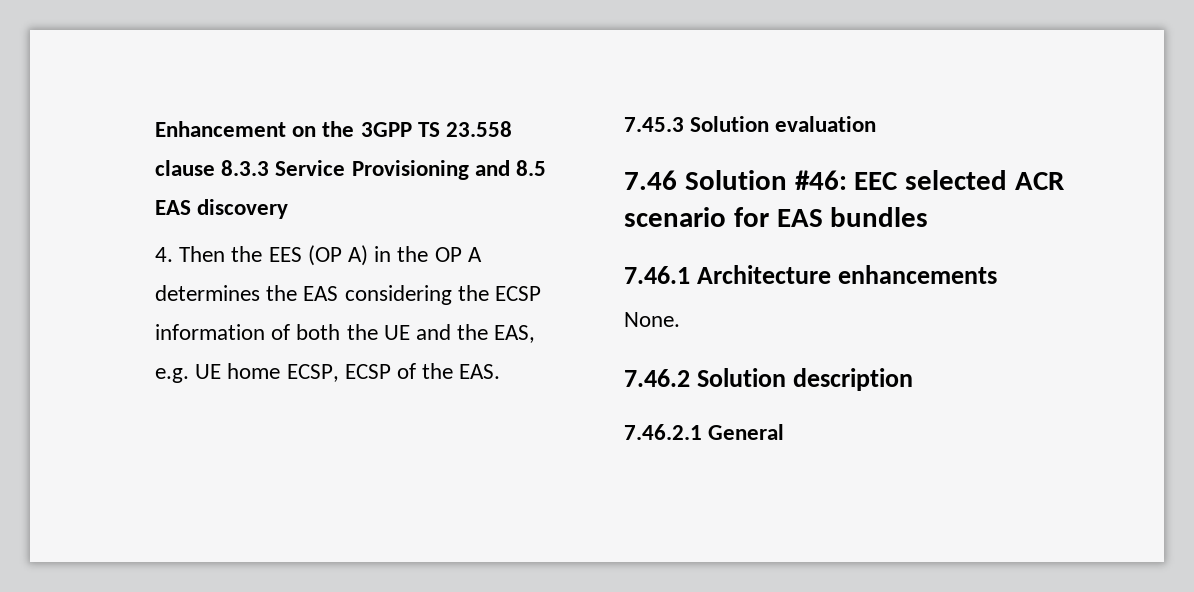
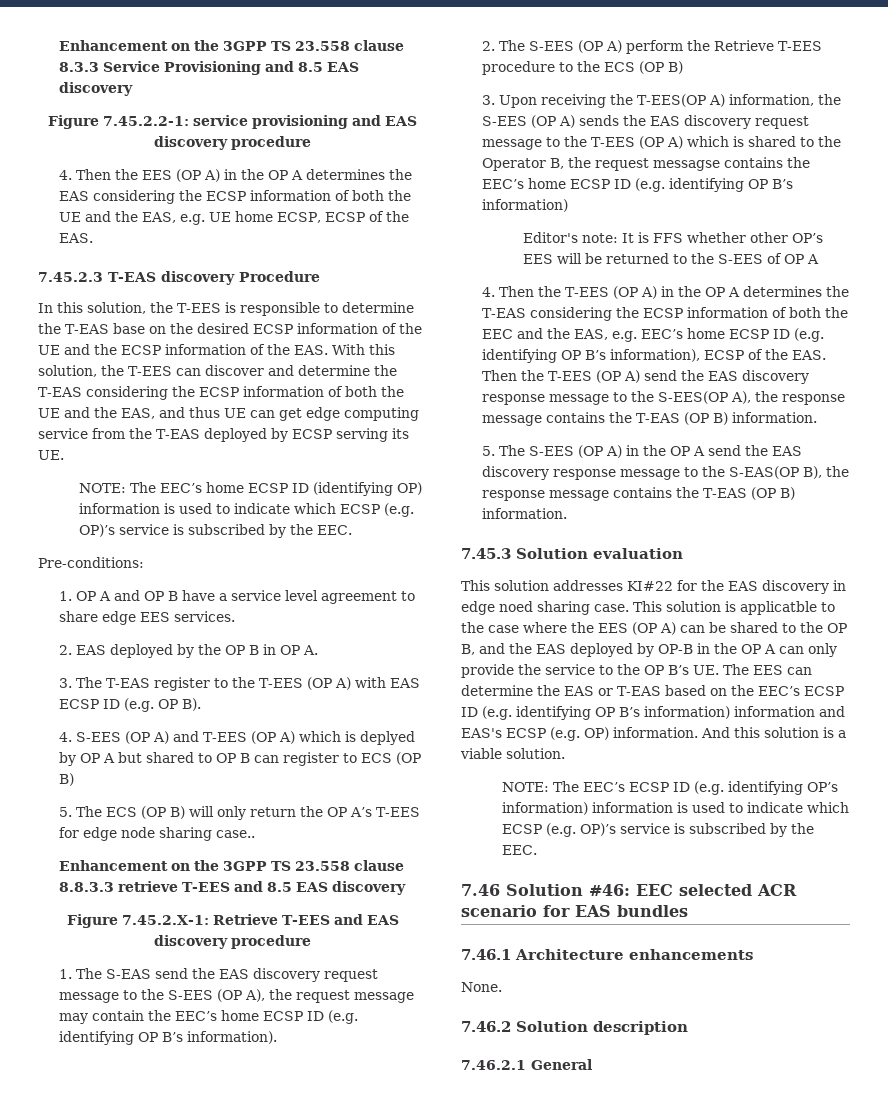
(289, 209) none -> [48,115,417,129] [154,136,311,150] // Figure 7.45.2.2-1: service provisioning and EAS discovery procedure
[624,116,877,132] 7.45.3 Solution evaluation -> [38,271,320,285] [38,302,414,316] [38,323,422,334] [38,344,395,355] [38,365,397,377] [38,386,404,400] [38,407,419,421] [38,428,409,442] [38,450,64,460] [79,482,423,496] [79,503,415,517] [79,524,353,538] [38,557,144,568] [58,590,415,604] [58,611,235,625] [58,644,318,658] [58,677,420,691] [58,698,201,712] [58,731,415,745] [58,752,421,766] [58,773,74,786] [58,806,420,820] [58,827,255,841] [58,860,404,871] [58,881,406,895] [66,914,399,928] [154,935,311,949] [58,968,378,982] [58,989,414,1003] [58,1010,358,1024] [58,1031,277,1045] [481,40,822,54] [481,61,683,75] [481,94,841,108] [481,115,809,129] [481,136,841,150] [481,157,810,171] [481,178,793,192] [481,199,568,212] [523,232,824,243] [523,253,820,264] [481,286,849,299] [481,307,848,321] [481,328,824,342] [481,349,826,363] [481,370,809,384] [481,391,845,405] [481,412,817,426] [481,445,802,458] [481,466,849,480] [481,487,795,501] [481,508,567,519] [461,548,683,559] [461,580,846,594] [461,601,835,615] [461,622,847,635] [461,643,837,657] [461,664,812,678] [461,685,844,696] [461,706,845,720] [461,727,846,741] [460,748,565,759] [502,781,839,795] [502,802,850,815] [502,823,815,837] [502,845,538,855] 7.45.2.3 T-EAS discovery Procedure // In this solution, the T-EES is responsible to determine the T-EAS base on the desired ECSP information of the UE and the ECSP information of the EAS. With this solution, the T-EES can discover and determine the T-EAS considering the ECSP information of both the UE and the EAS, and thus UE can get edge computing service from the T-EAS deployed by ECSP serving its UE. // NOTE: The EEC’s home ECSP ID (identifying OP) information is used to indicate which ECSP (e.g. OP)’s service is subscribed by the EEC. // Pre-conditions: // 1. OP A and OP B have a service level agreement to share edge EES services. // 2. EAS deployed by the OP B in OP A. // 3. The T-EAS register to the T-EES (OP A) with EAS ECSP ID (e.g. OP B). // 4. S-EES (OP A) and T-EES (OP A) which is deplyed by OP A but shared to OP B can register to ECS (OP B) // 5. The ECS (OP B) will only return the OP A’s T-EES for edge node sharing case.. // Enhancement on the 3GPP TS 23.558 clause 8.8.3.3 retrieve T-EES and 8.5 EAS discovery // Figure 7.45.2.X-1: Retrieve T-EES and EAS discovery procedure // 1. The S-EAS send the EAS discovery request message to the S-EES (OP A), the request message may contain the EEC’s home ECSP ID (e.g. identifying OP B’s information). // 2. The S-EES (OP A) perform the Retrieve T-EES procedure to the ECS (OP B) // 3. Upon receiving the T-EES(OP A) information, the S-EES (OP A) sends the EAS discovery request message to the T-EES (OP A) which is shared to the Operator B, the request messagse contains the EEC’s home ECSP ID (e.g. identifying OP B’s information) // Editor's note: It is FFS whether other OP’s EES will be returned to the S-EES of OP A // 4. Then the T-EES (OP A) in the OP A determines the T-EAS considering the ECSP information of both the EEC and the EAS, e.g. EEC’s home ECSP ID (e.g. identifying OP B’s information), ECSP of the EAS. Then the T-EES (OP A) send the EAS discovery response message to the S-EES(OP A), the response message contains the T-EAS (OP B) information. // 5. The S-EES (OP A) in the OP A send the EAS discovery response message to the S-EAS(OP B), the response message contains the T-EAS (OP B) information. // 7.45.3 Solution evaluation // This solution addresses KI#22 for the EAS discovery in edge noed sharing case. This solution is applicatble to the case where the EES (OP A) can be shared to the OP B, and the EAS deployed by OP-B in the OP A can only provide the service to the OP B’s UE. The EES can determine the EAS or T-EAS based on the EEC’s ECSP ID (e.g. identifying OP B’s information) information and EAS's ECSP (e.g. OP) information. And this solution is a viable solution. // NOTE: The EEC’s ECSP ID (e.g. identifying OP’s information) information is used to indicate which ECSP (e.g. OP)’s service is subscribed by the EEC.

